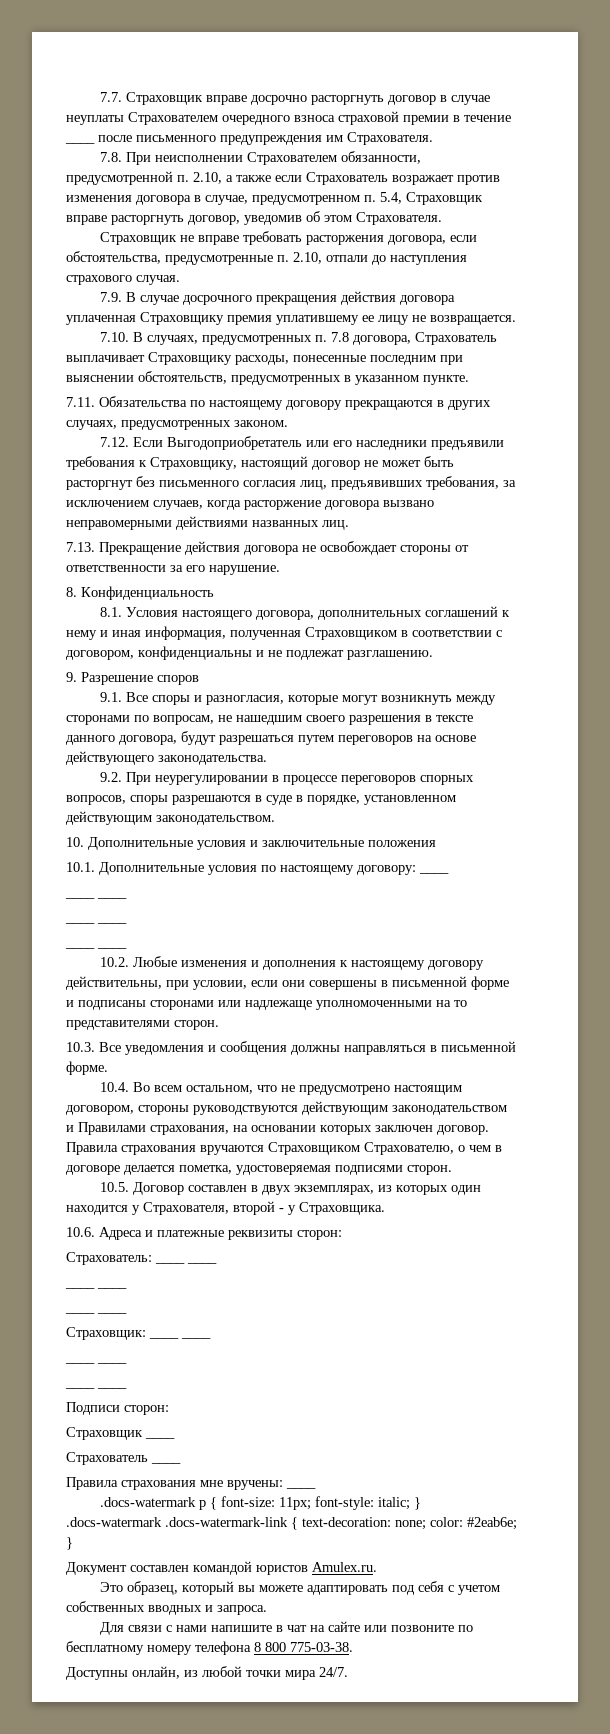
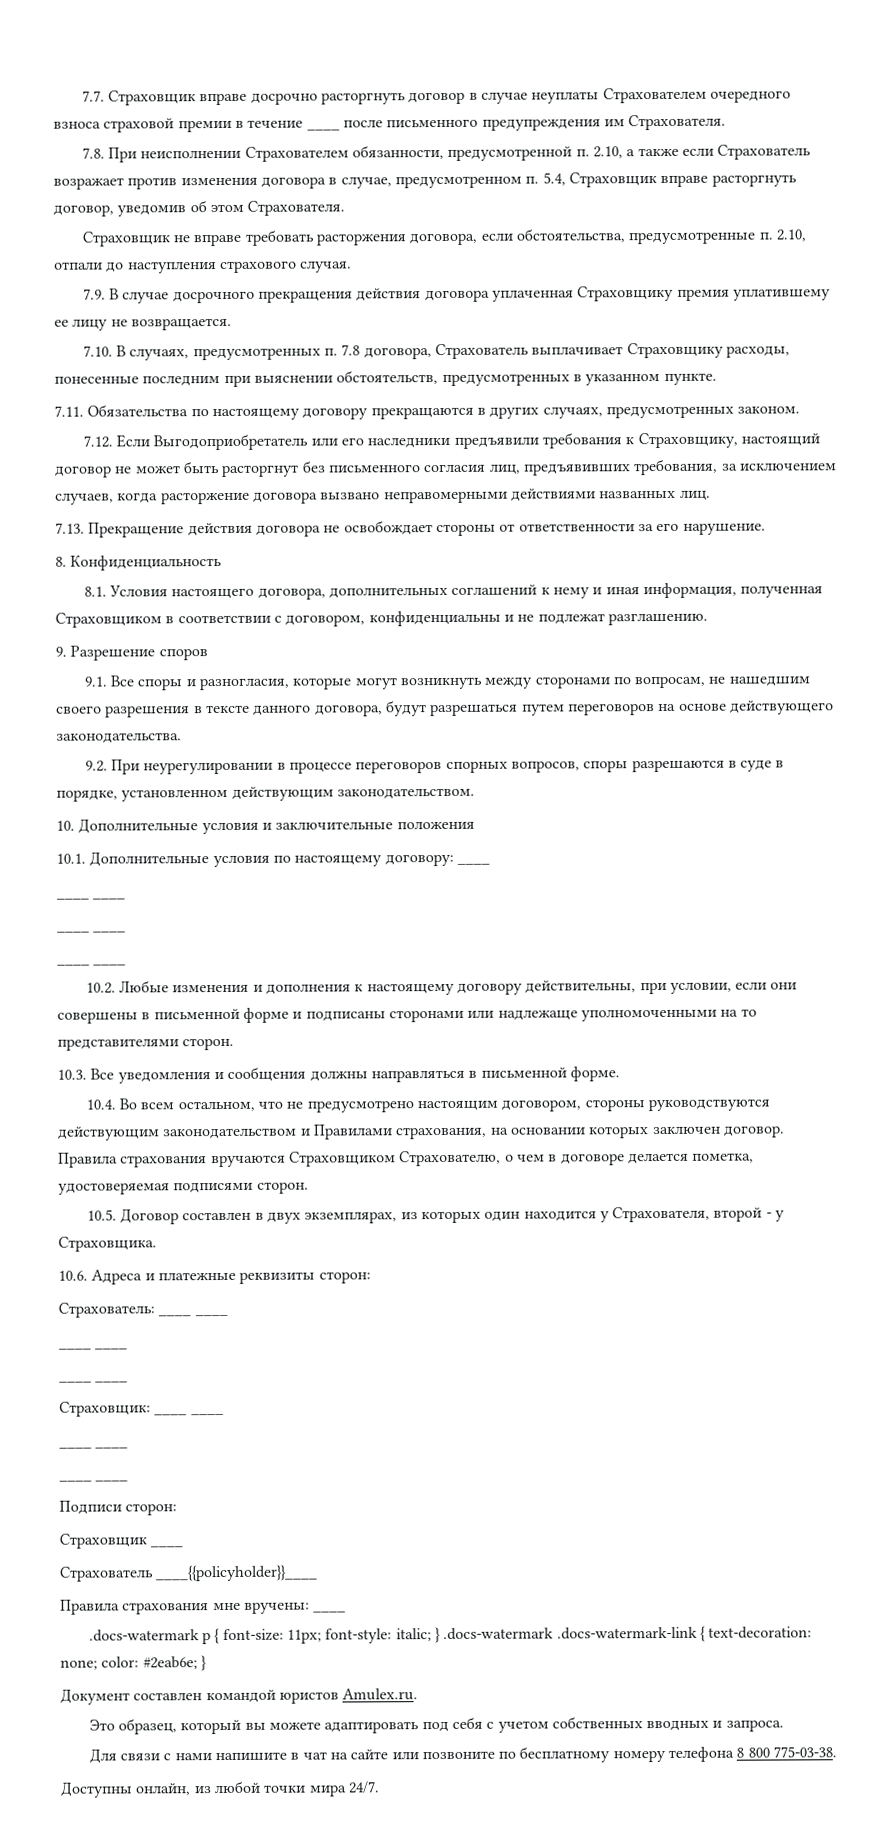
[151,1462,181,1464] ____ -> [155,1564,319,1582] ____{{policyholder}}____

